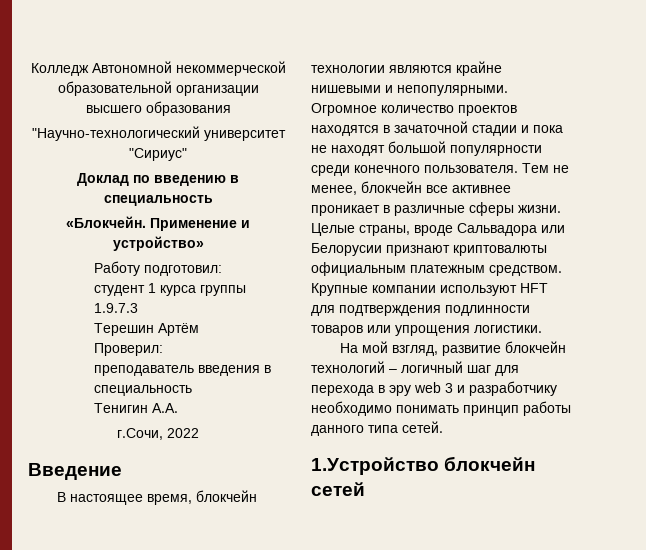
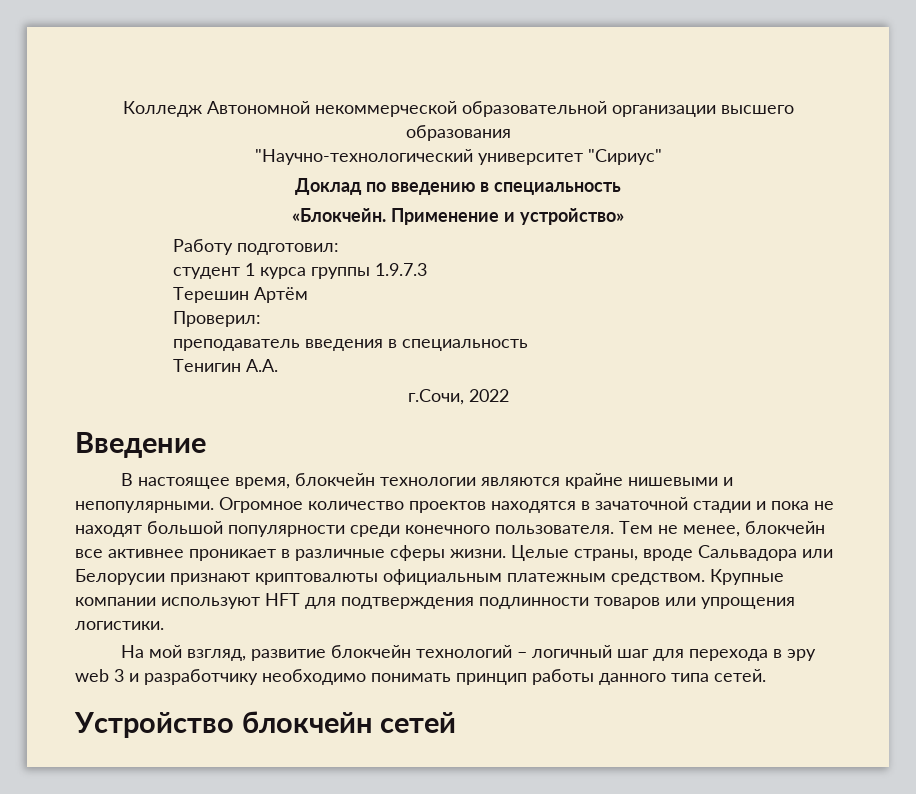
[311,457,439,475] 1.Устройство -> [74,712,234,738] Устройство

